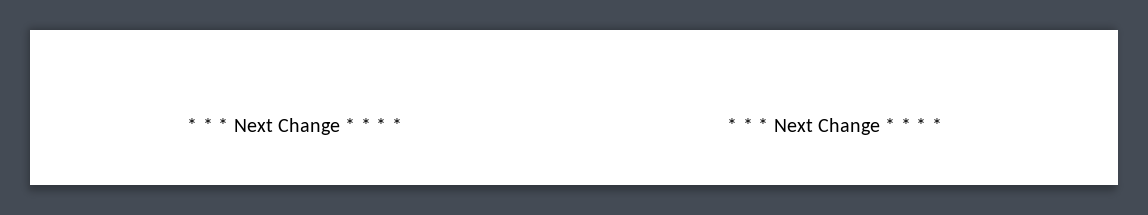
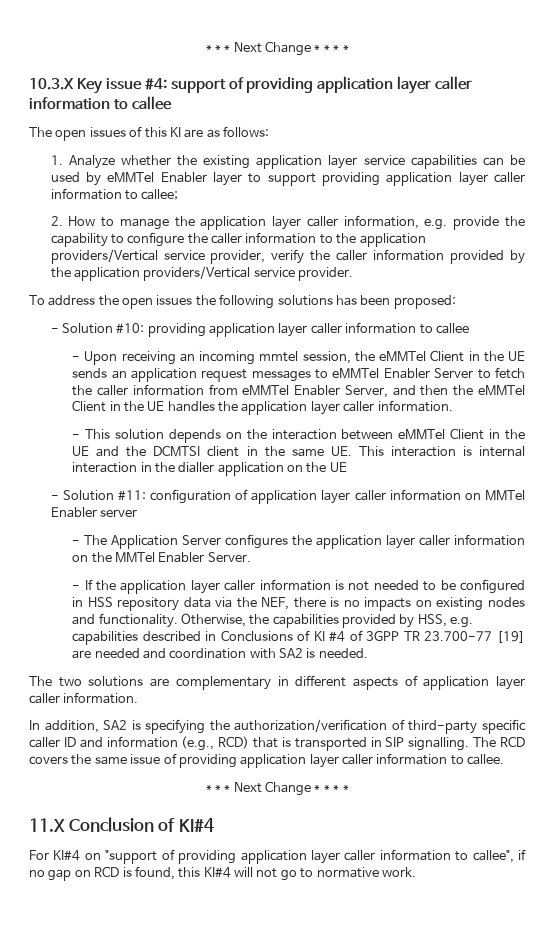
[187,118,402,135] [727,118,942,135] * * * Next Change * * * * // * * * Next Change * * * * -> [205,41,349,56] [29,76,473,94] [29,96,172,110] [29,126,269,141] [50,155,525,169] [50,172,526,186] [50,188,179,200] [50,215,526,230] [50,232,426,247] [50,249,525,264] [50,266,354,281] [29,294,456,309] [50,322,469,337] [72,350,526,365] [72,367,525,382] [72,384,526,398] [72,400,453,415] [72,428,525,443] [72,445,526,457] [72,462,347,476] [50,489,526,504] [50,507,137,518] [72,534,525,549] [72,552,251,563] [72,579,525,594] [72,597,525,611] [72,613,474,628] [72,630,526,645] [72,648,368,659] [29,675,525,690] [29,692,139,704] [29,719,526,734] [29,736,526,751] [29,753,505,768] [205,781,349,796] [29,817,214,832] [29,849,527,864] [29,866,416,881] * * * Next Change * * * * // 10.3.X Key issue #4: support of providing application layer caller information to callee // The open issues of this KI are as follows: // 1. Analyze whether the existing application layer service capabilities can be used by eMMTel Enabler layer to support providing application layer caller information to callee; // 2. How to manage the application layer caller information, e.g. provide the capability to configure the caller information to the application providers/Vertical service provider, verify the caller information provided by the application providers/Vertical service provider. // To address the open issues the following solutions has been proposed: // - Solution #10: providing application layer caller information to callee // - Upon receiving an incoming mmtel session, the eMMTel Client in the UE sends an application request messages to eMMTel Enabler Server to fetch the caller information from eMMTel Enabler Server, and then the eMMTel Client in the UE handles the application layer caller information. // - This solution depends on the interaction between eMMTel Client in the UE and the DCMTSI client in the same UE. This interaction is internal interaction in the dialler application on the UE // - Solution #11: configuration of application layer caller information on MMTel Enabler server // - The Application Server configures the application layer caller information on the MMTel Enabler Server. // - If the application layer caller information is not needed to be configured in HSS repository data via the NEF, there is no impacts on existing nodes and functionality. Otherwise, the capabilities provided by HSS, e.g. capabilities described in Conclusions of KI #4 of 3GPP TR 23.700-77 [19] are needed and coordination with SA2 is needed. // The two solutions are complementary in different aspects of application layer caller information. // In addition, SA2 is specifying the authorization/verification of third-party specific caller ID and information (e.g., RCD) that is transported in SIP signalling. The RCD covers the same issue of providing application layer caller information to callee. // * * * Next Change * * * * // 11.X Conclusion of KI#4 // For KI#4 on "support of providing application layer caller information to callee", if no gap on RCD is found, this KI#4 will not go to normative work.

